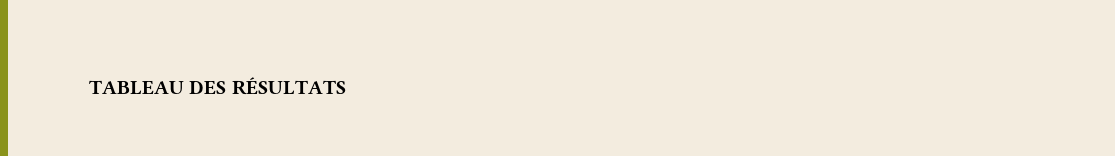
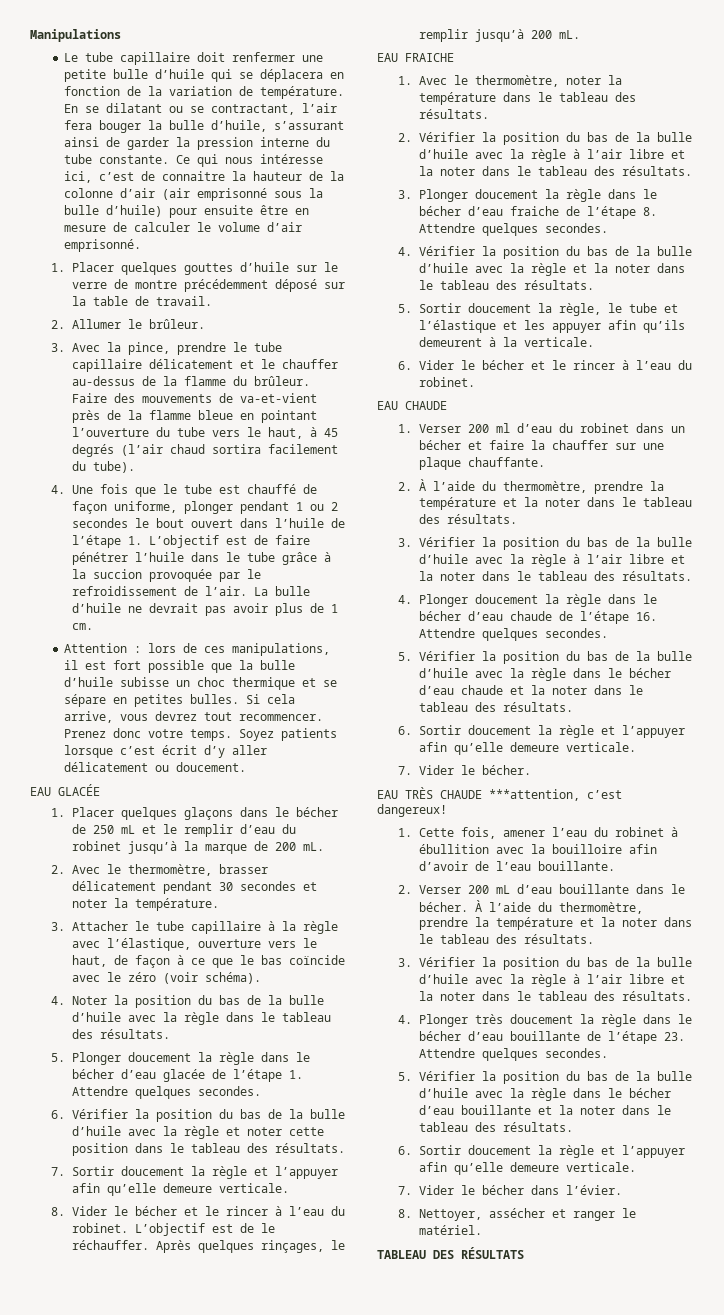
(89, 87) none -> [30,29,121,42] [64,52,324,65] [64,69,345,82] [64,86,345,99] [64,103,338,115] [64,120,345,133] [64,137,331,150] [64,154,324,167] [64,171,345,183] [64,188,324,201] [64,205,310,218] [64,222,303,232] [64,239,142,252] [51,262,339,275] [72,279,346,292] [72,296,213,306] [51,319,206,329] [51,342,283,355] [72,359,339,372] [72,376,311,386] [72,393,318,403] [72,410,318,423] [72,427,339,439] [72,444,339,457] [72,461,136,473] [51,484,318,497] [72,501,339,514] [72,518,346,528] [72,535,311,548] [72,552,332,565] [72,569,262,582] [72,586,311,596] [72,603,339,616] [72,623,94,630] [64,643,331,656] [64,660,296,673] [64,677,338,690] [64,694,296,707] [64,711,324,723] [64,728,338,741] [64,745,268,758] [64,762,247,772] [30,784,100,796] [51,807,339,820] [72,824,297,837] [72,841,325,854] [51,864,269,876] [72,881,318,894] [72,898,220,911] [51,921,339,934] [72,938,318,951] [72,955,346,968] [72,972,262,984] [51,995,325,1008] [72,1012,332,1025] [72,1029,171,1039] [51,1052,311,1065] [72,1069,304,1082] [72,1086,262,1099] [51,1109,346,1122] [72,1126,325,1139] [72,1143,346,1156] [51,1166,339,1179] [72,1183,290,1196] [51,1206,346,1216] [72,1223,276,1236] [72,1240,346,1253] [419,29,581,42] [377,53,454,62] [398,75,623,87] [419,92,637,105] [419,109,490,119] [398,132,693,145] [419,149,686,162] [419,166,693,176] [398,189,658,202] [419,206,658,219] [419,223,609,236] [398,246,693,259] [419,263,686,276] [419,280,595,290] [398,303,679,316] [419,320,686,333] [419,337,595,347] [398,360,693,370] [419,377,476,387] [377,401,447,410] [398,423,686,433] [419,440,665,450] [419,457,546,470] [398,479,665,494] [419,497,693,510] [419,514,518,524] [398,537,693,550] [419,554,686,567] [419,571,693,581] [398,594,658,607] [419,611,658,624] [419,628,609,641] [398,651,693,664] [419,668,672,681] [419,685,644,695] [419,702,574,712] [398,725,686,738] [419,742,637,755] [398,765,532,775] [377,787,622,801] [377,804,447,817] [398,827,679,839] [419,844,658,854] [419,861,616,871] [398,884,686,894] [419,900,644,914] [419,917,693,930] [419,934,595,944] [398,957,693,970] [419,974,686,987] [419,991,693,1001] [398,1014,693,1027] [419,1031,686,1044] [419,1048,609,1061] [398,1071,693,1084] [419,1088,672,1101] [419,1105,672,1115] [419,1122,574,1132] [398,1145,686,1158] [419,1162,637,1175] [398,1185,623,1195] [398,1208,637,1221] [419,1225,483,1235] Manipulations // Le tube capillaire doit renfermer une petite bulle d’huile qui se déplacera en fonction de la variation de température. En se dilatant ou se contractant, l’air fera bouger la bulle d’huile, s’assurant ainsi de garder la pression interne du tube constante. Ce qui nous intéresse ici, c’est de connaitre la hauteur de la colonne d’air (air emprisonné sous la bulle d’huile) pour ensuite être en mesure de calculer le volume d’air emprisonné. // 1. Placer quelques gouttes d’huile sur le verre de montre précédemment déposé sur la table de travail. // 2. Allumer le brûleur. // 3. Avec la pince, prendre le tube capillaire délicatement et le chauffer au-dessus de la flamme du brûleur. Faire des mouvements de va-et-vient près de la flamme bleue en pointant l’ouverture du tube vers le haut, à 45 degrés (l’air chaud sortira facilement du tube). // 4. Une fois que le tube est chauffé de façon uniforme, plonger pendant 1 ou 2 secondes le bout ouvert dans l’huile de l’étape 1. L’objectif est de faire pénétrer l’huile dans le tube grâce à la succion provoquée par le refroidissement de l’air. La bulle d’huile ne devrait pas avoir plus de 1 cm. // Attention : lors de ces manipulations, il est fort possible que la bulle d’huile subisse un choc thermique et se sépare en petites bulles. Si cela arrive, vous devrez tout recommencer. Prenez donc votre temps. Soyez patients lorsque c’est écrit d’y aller délicatement ou doucement. // EAU GLACÉE // 1. Placer quelques glaçons dans le bécher de 250 mL et le remplir d’eau du robinet jusqu’à la marque de 200 mL. // 2. Avec le thermomètre, brasser délicatement pendant 30 secondes et noter la température. // 3. Attacher le tube capillaire à la règle avec l’élastique, ouverture vers le haut, de façon à ce que le bas coïncide avec le zéro (voir schéma). // 4. Noter la position du bas de la bulle d’huile avec la règle dans le tableau des résultats. // 5. Plonger doucement la règle dans le bécher d’eau glacée de l’étape 1. Attendre quelques secondes. // 6. Vérifier la position du bas de la bulle d’huile avec la règle et noter cette position dans le tableau des résultats. // 7. Sortir doucement la règle et l’appuyer afin qu’elle demeure verticale. // 8. Vider le bécher et le rincer à l’eau du robinet. L’objectif est de le réchauffer. Après quelques rinçages, le remplir jusqu’à 200 mL. // EAU FRAICHE // 1. Avec le thermomètre, noter la température dans le tableau des résultats. // 2. Vérifier la position du bas de la bulle d’huile avec la règle à l’air libre et la noter dans le tableau des résultats. // 3. Plonger doucement la règle dans le bécher d’eau fraiche de l’étape 8. Attendre quelques secondes. // 4. Vérifier la position du bas de la bulle d’huile avec la règle et la noter dans le tableau des résultats. // 5. Sortir doucement la règle, le tube et l’élastique et les appuyer afin qu’ils demeurent à la verticale. // 6. Vider le bécher et le rincer à l’eau du robinet. // EAU CHAUDE // 1. Verser 200 ml d’eau du robinet dans un bécher et faire la chauffer sur une plaque chauffante. // 2. À l’aide du thermomètre, prendre la température et la noter dans le tableau des résultats. // 3. Vérifier la position du bas de la bulle d’huile avec la règle à l’air libre et la noter dans le tableau des résultats. // 4. Plonger doucement la règle dans le bécher d’eau chaude de l’étape 16. Attendre quelques secondes. // 5. Vérifier la position du bas de la bulle d’huile avec la règle dans le bécher d’eau chaude et la noter dans le tableau des résultats. // 6. Sortir doucement la règle et l’appuyer afin qu’elle demeure verticale. // 7. Vider le bécher. // EAU TRÈS CHAUDE ***attention, c’est dangereux! // 1. Cette fois, amener l’eau du robinet à ébullition avec la bouilloire afin d’avoir de l’eau bouillante. // 2. Verser 200 mL d’eau bouillante dans le bécher. À l’aide du thermomètre, prendre la température et la noter dans le tableau des résultats. // 3. Vérifier la position du bas de la bulle d’huile avec la règle à l’air libre et la noter dans le tableau des résultats. // 4. Plonger très doucement la règle dans le bécher d’eau bouillante de l’étape 23. Attendre quelques secondes. // 5. Vérifier la position du bas de la bulle d’huile avec la règle dans le bécher d’eau bouillante et la noter dans le tableau des résultats. // 6. Sortir doucement la règle et l’appuyer afin qu’elle demeure verticale. // 7. Vider le bécher dans l’évier. // 8. Nettoyer, assécher et ranger le matériel. //

